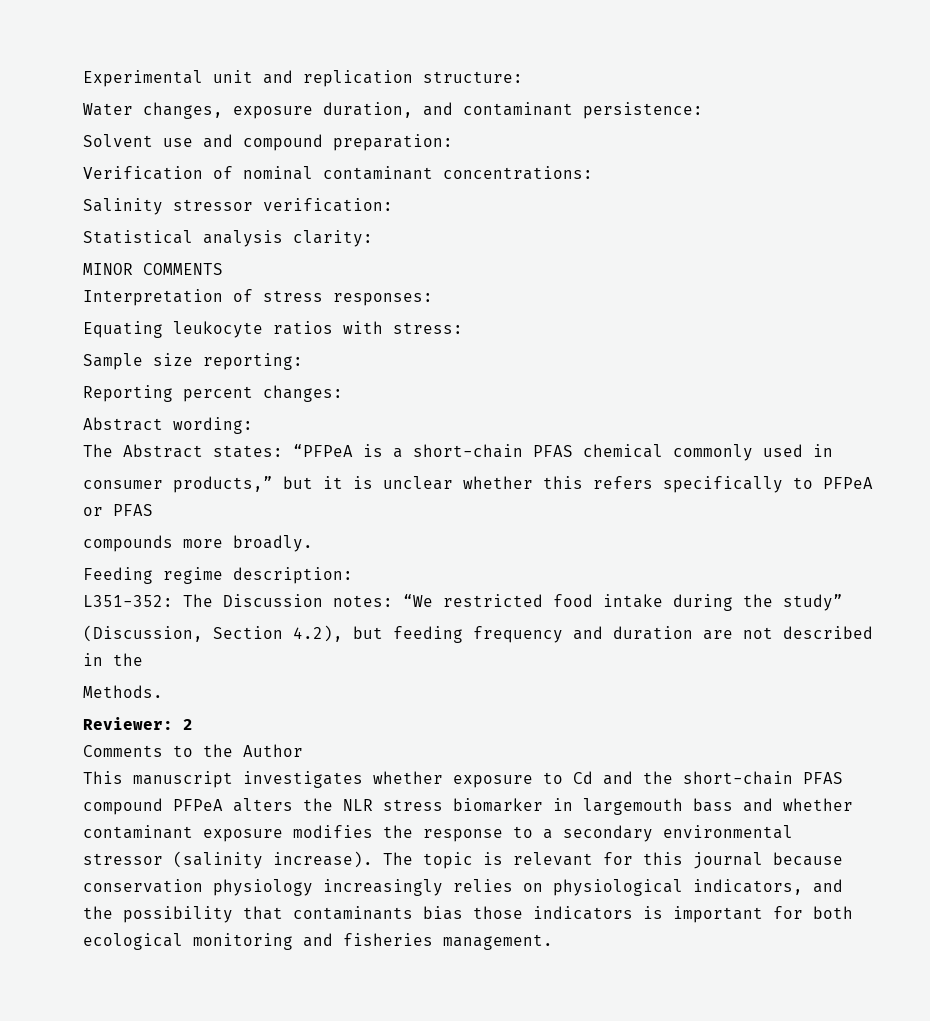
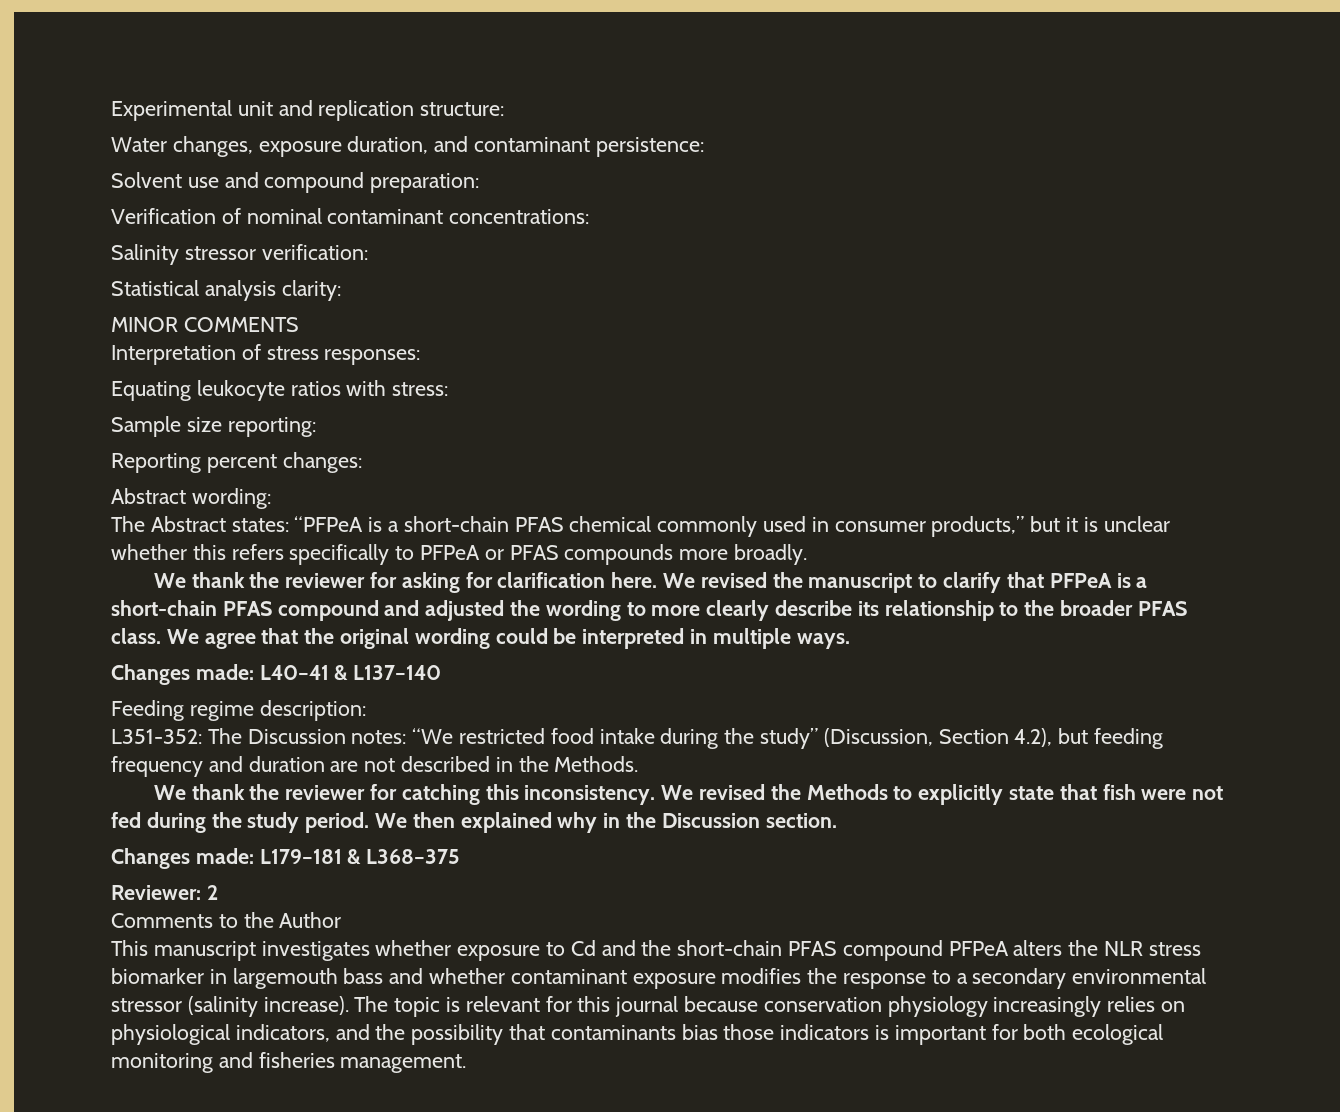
(833, 450) // -> (829, 524) none
(153, 510) // -> (559, 552) none
(313, 543) none -> [153,572,1148,593] [111,600,1187,621] [111,628,850,649] [111,664,442,685] // We thank the reviewer for asking for clarification here. We revised the manuscript to clarify that PFPeA is a short-chain PFAS compound and adjusted the wording to more clearly describe its relationship to the broader PFAS class. We agree that the original wording could be interpreted in multiple ways. // Changes made: L40–41 & L137–140
(843, 602) // -> (819, 738) none
[83,685,163,698] // Methods. -> [554,756,639,772] [153,784,1224,805] [111,812,837,833] [111,848,461,869] Methods. // We thank the reviewer for catching this inconsistency. We revised the Methods to explicitly state that fish were not fed during the study period. We then explained why in the Discussion section. // Changes made: L179–181 & L368–375

